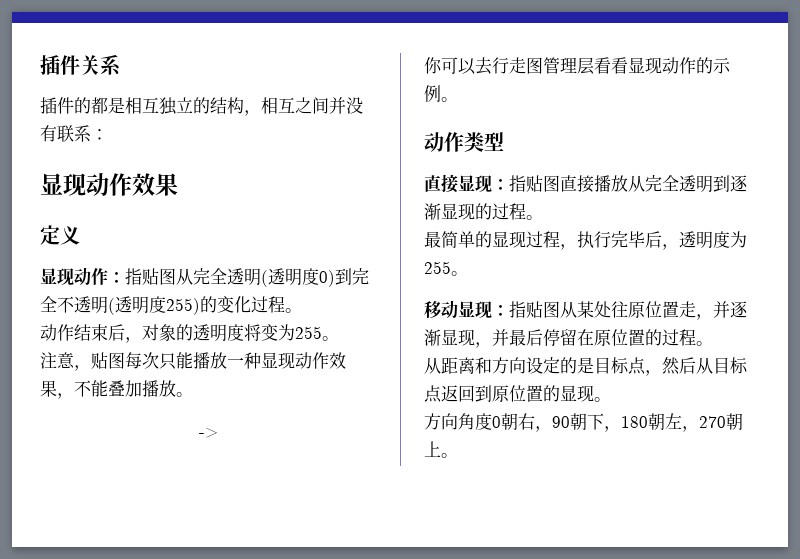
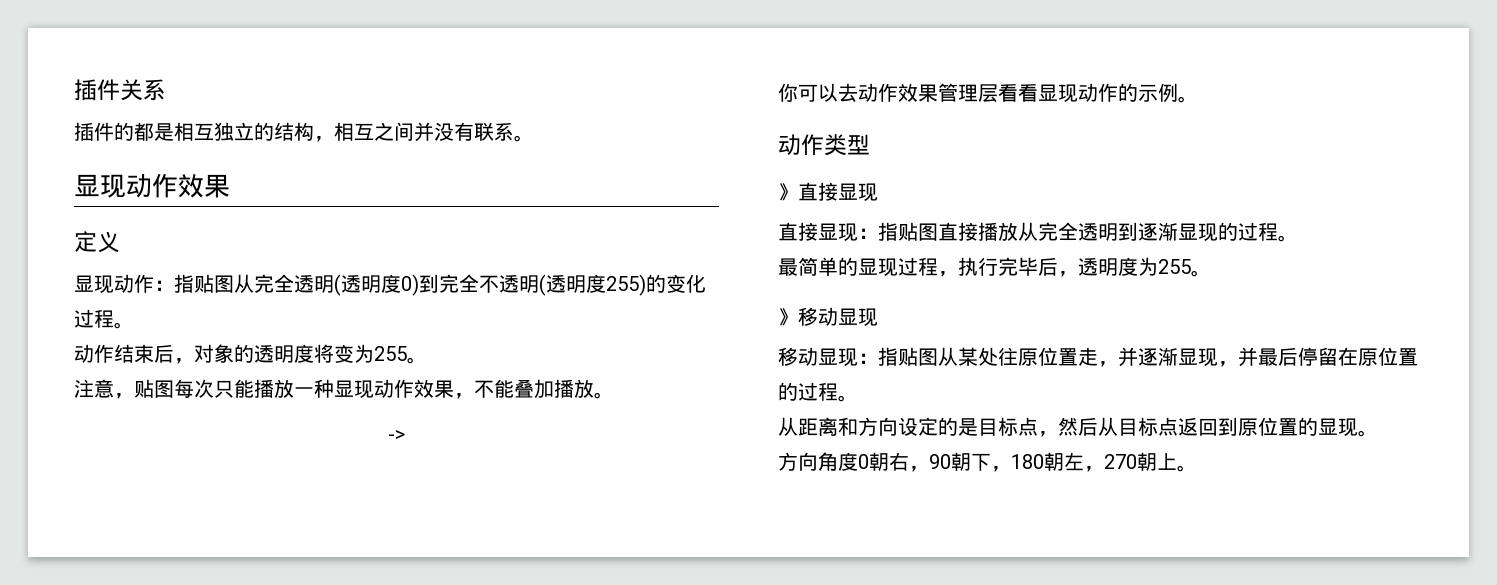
[91,129,108,140] ： -> [514,135,534,142] 。
[492,57,543,74] 行走图 -> [858,83,938,102] 动作效果
(504, 141) none -> [778,182,878,202] // 》直接显现
(468, 273) none -> [778,307,878,327] // 》移动显现

